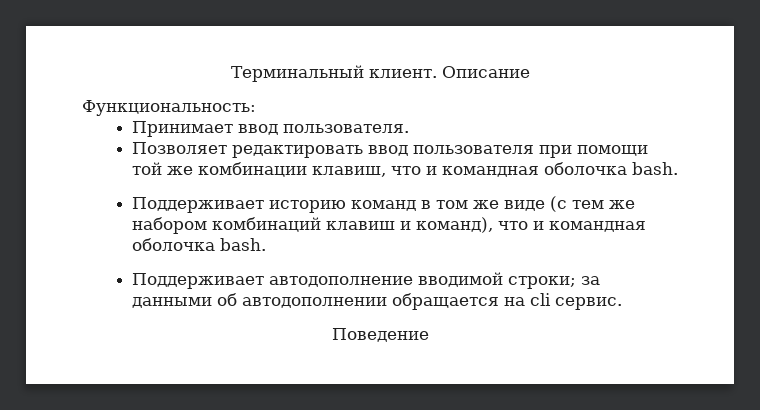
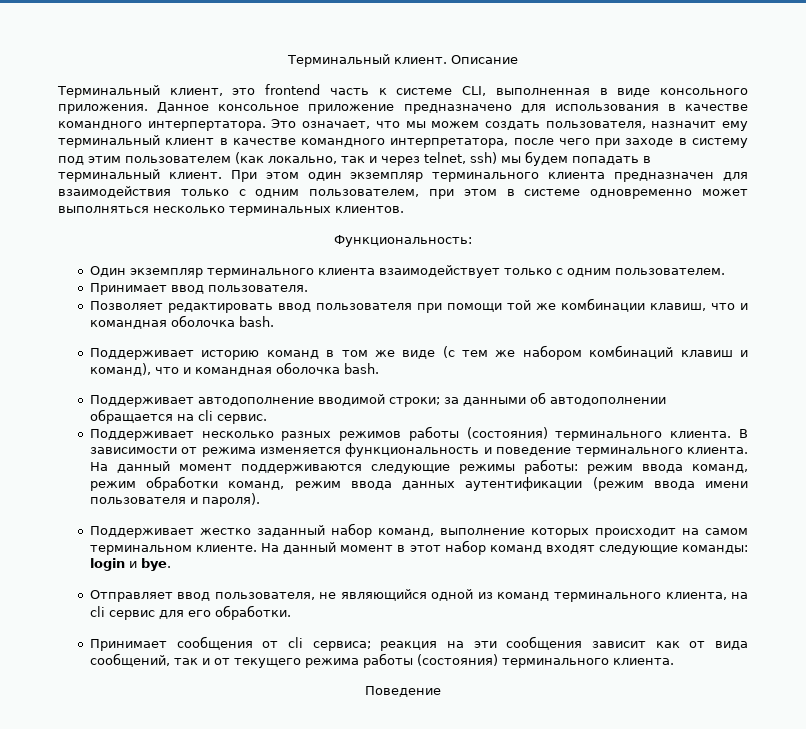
[82,100,256,116] Функциональность: -> [57,84,749,98] [58,102,748,114] [58,119,748,131] [58,135,748,148] [58,151,651,166] [58,169,749,182] [58,186,748,199] [58,206,404,216] [334,235,472,247] [89,265,725,278] Терминальный клиент, это frontend часть к системе CLI, выполненная в виде консольного приложения. Данное консольное приложение предназначено для использования в качестве командного интерпертатора. Это означает, что мы можем создать пользователя, назначит ему терминальный клиент в качестве командного интерпретатора, после чего при заходе в систему под этим пользователем (как локально, так и через telnet, ssh) мы будем попадать в терминальный клиент. При этом один экземпляр терминального клиента предназначен для взаимодействия только с одним пользователем, при этом в системе одновременно может выполняться несколько терминальных клиентов. // Функциональность: // Один экземпляр терминального клиента взаимодействует только с одним пользователем.
(622, 303) none -> [89,426,748,441] [89,443,748,457] [89,459,748,474] [89,476,749,491] [89,493,260,507] [89,523,748,538] [89,540,748,555] [89,558,171,571] [89,589,748,602] [89,605,291,620] [89,636,748,651] [89,653,674,668] // Поддерживает несколько разных режимов работы (состояния) терминального клиента. В зависимости от режима изменяется функциональность и поведение терминального клиента. На данный момент поддерживаются следующие режимы работы: режим ввода команд, режим обработки команд, режим ввода данных аутентификации (режим ввода имени пользователя и пароля). // Поддерживает жестко заданный набор команд, выполнение которых происходит на самом терминальном клиенте. На данный момент в этот набор команд входят следующие команды: login и bye. // Отправляет ввод пользователя, не являющийся одной из команд терминального клиента, на cli сервис для его обработки. // Принимает сообщения от cli сервиса; реакция на эти сообщения зависит как от вида сообщений, так и от текущего режима работы (состояния) терминального клиента.

